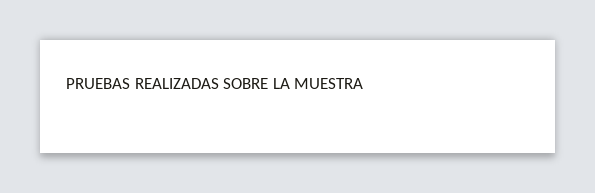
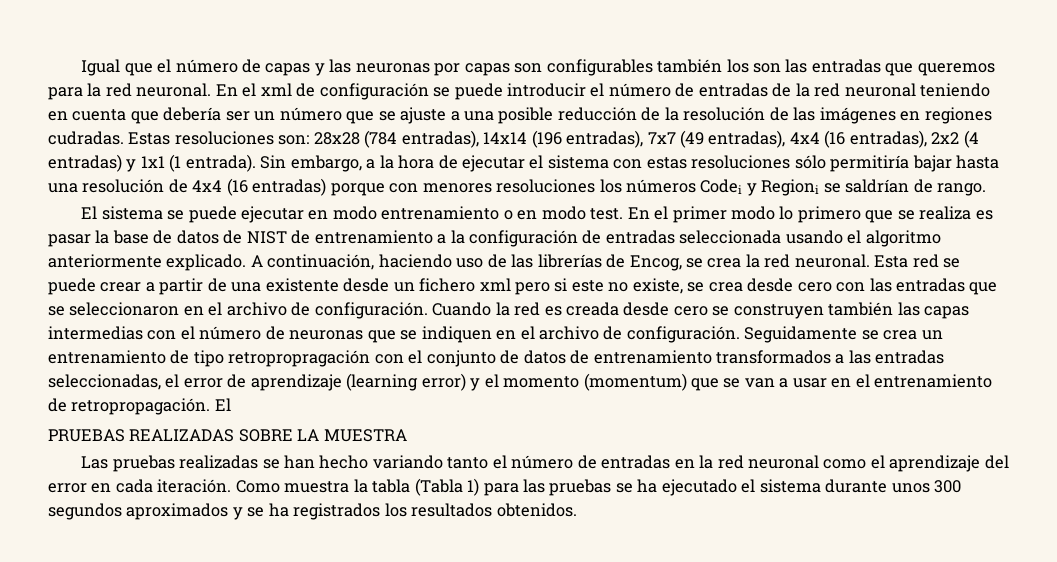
(66, 83) none -> [81,59,995,76] [48,83,991,100] [48,107,992,124] [48,130,979,148] [48,154,1000,172] [48,178,987,196] [81,206,993,223] [48,230,941,247] [48,254,961,271] [48,278,998,295] [48,302,970,319] [48,326,943,343] [48,350,945,367] [48,373,993,391] [48,398,231,415] Igual que el número de capas y las neuronas por capas son configurables también los son las entradas que queremos para la red neuronal. En el xml de configuración se puede introducir el número de entradas de la red neuronal teniendo en cuenta que debería ser un número que se ajuste a una posible reducción de la resolución de las imágenes en regiones cudradas. Estas resoluciones son: 28x28 (784 entradas), 14x14 (196 entradas), 7x7 (49 entradas), 4x4 (16 entradas), 2x2 (4 entradas) y 1x1 (1 entrada). Sin embargo, a la hora de ejecutar el sistema con estas resoluciones sólo permitiría bajar hasta una resolución de 4x4 (16 entradas) porque con menores resoluciones los números Codei y Regioni se saldrían de rango. // El sistema se puede ejecutar en modo entrenamiento o en modo test. En el primer modo lo primero que se realiza es pasar la base de datos de NIST de entrenamiento a la configuración de entradas seleccionada usando el algoritmo anteriormente explicado. A continuación, haciendo uso de las librerías de Encog, se crea la red neuronal. Esta red se puede crear a partir de una existente desde un fichero xml pero si este no existe, se crea desde cero con las entradas que se seleccionaron en el archivo de configuración. Cuando la red es creada desde cero se construyen también las capas intermedias con el número de neuronas que se indiquen en el archivo de configuración. Seguidamente se crea un entrenamiento de tipo retropropragación con el conjunto de datos de entrenamiento transformados a las entradas seleccionadas, el error de aprendizaje (learning error) y el momento (momentum) que se van a usar en el entrenamiento de retropropagación. El //
(364, 83) none -> [81,455,1009,472] [48,478,962,496] [48,503,577,520] // Las pruebas realizadas se han hecho variando tanto el número de entradas en la red neuronal como el aprendizaje del error en cada iteración. Como muestra la tabla (Tabla 1) para las pruebas se ha ejecutado el sistema durante unos 300 segundos aproximados y se ha registrados los resultados obtenidos.

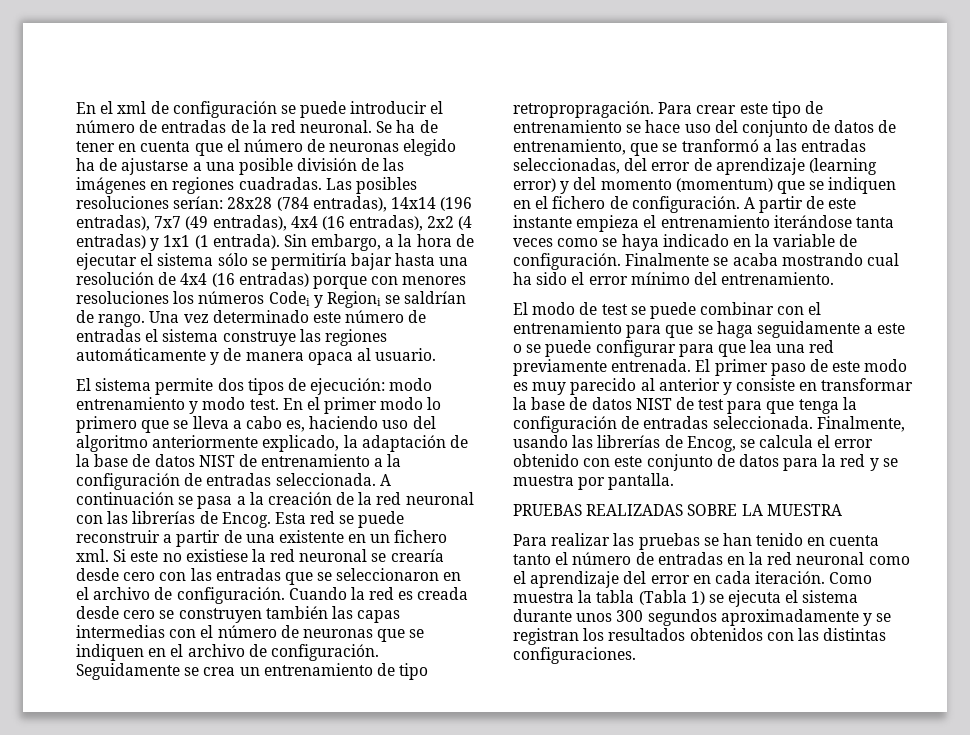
[81,59,995,76] [48,83,212,100] Igual que el número de capas y las neuronas por capas son configurables también los son las entradas que queremos para la red neuronal. -> (76, 108) none
[844,83,991,97] [48,107,766,124] neuronal teniendo en cuenta que debería ser un número que se ajuste a una posible reducción de la resolución -> [300,120,438,133] [76,139,457,156] [76,158,358,175] neuronal. Se ha de tener en cuenta que el número de neuronas elegido ha de ajustarse a una posible división
[48,131,310,145] cudradas. Estas resoluciones son: -> [238,177,417,194] [76,196,224,209] cuadradas. Las posibles resoluciones serían:
[613,155,826,169] con estas resoluciones sólo -> [217,253,267,266] sólo se
[81,206,538,223] // El sistema se puede ejecutar en modo entrenamiento o en -> [149,310,427,323] [76,329,387,346] [76,348,437,365] [76,378,433,395] [76,397,199,414] Una vez determinado este número de entradas el sistema construye las regiones automáticamente y de manera opaca al usuario. // El sistema permite dos tipos de ejecución: modo entrenamiento y
[919,206,993,220] [48,230,243,247] realiza es pasar la base de datos de -> [192,416,436,432] [76,435,468,452] [76,454,195,467] lleva a cabo es, haciendo uso del algoritmo anteriormente explicado, la adaptación de la base de datos
[679,230,941,247] [48,254,870,271] seleccionada usando el algoritmo anteriormente explicado. A continuación, haciendo uso de las librerías de Encog, se crea la red neuronal. -> [275,473,391,486] [76,492,474,509] [76,511,271,528] seleccionada. A continuación se pasa a la creación de la red neuronal con las librerías de Encog.
[100,282,142,292] crear -> [76,530,160,543] reconstruir
[343,278,390,292] desde -> [348,534,367,543] en
[479,278,743,295] xml pero si este no existe, se crea -> [76,549,444,562] xml. Si este no existiese la red neuronal se crearía
[228,350,832,367] retropropragación con el conjunto de datos de entrenamiento transformados -> [513,101,823,118] [513,120,897,137] [513,139,759,156] retropropragación. Para crear este tipo de entrenamiento se hace uso del conjunto de datos de entrenamiento, que se tranformó
[165,374,180,388] el -> [624,158,648,171] del
[484,374,499,388] el -> [573,177,597,190] del
[744,374,993,388] [48,398,231,415] van a usar en el entrenamiento de retropropagación. El -> [828,177,897,194] [513,196,857,213] [513,215,894,232] [513,234,858,251] [513,253,899,270] [513,272,835,285] [513,302,822,319] [513,321,906,338] [513,340,835,357] [513,359,908,376] [513,378,914,395] [513,397,857,414] [513,416,905,433] [513,435,874,452] [513,454,898,471] [513,473,675,490] indiquen en el fichero de configuración. A partir de este instante empieza el entrenamiento iterándose tanta veces como se haya indicado en la variable de configuración. Finalmente se acaba mostrando cual ha sido el error mínimo del entrenamiento. // El modo de test se puede combinar con el entrenamiento para que se haga seguidamente a este o se puede configurar para que lea una red previamente entrenada. El primer paso de este modo es muy parecido al anterior y consiste en transformar la base de datos NIST de test para que tenga la configuración de entradas seleccionada. Finalmente, usando las librerías de Encog, se calcula el error obtenido con este conjunto de datos para la red y se muestra por pantalla.
[81,455,443,472] Las pruebas realizadas se han hecho variando -> [513,533,880,550] Para realizar las pruebas se han tenido en cuenta
[483,479,737,496] para las pruebas se ha ejecutado -> [708,590,782,607] se ejecuta
[126,503,577,520] aproximados y se ha registrados los resultados obtenidos. -> [720,609,892,626] [513,628,887,645] [513,647,636,664] aproximadamente y se registran los resultados obtenidos con las distintas configuraciones.

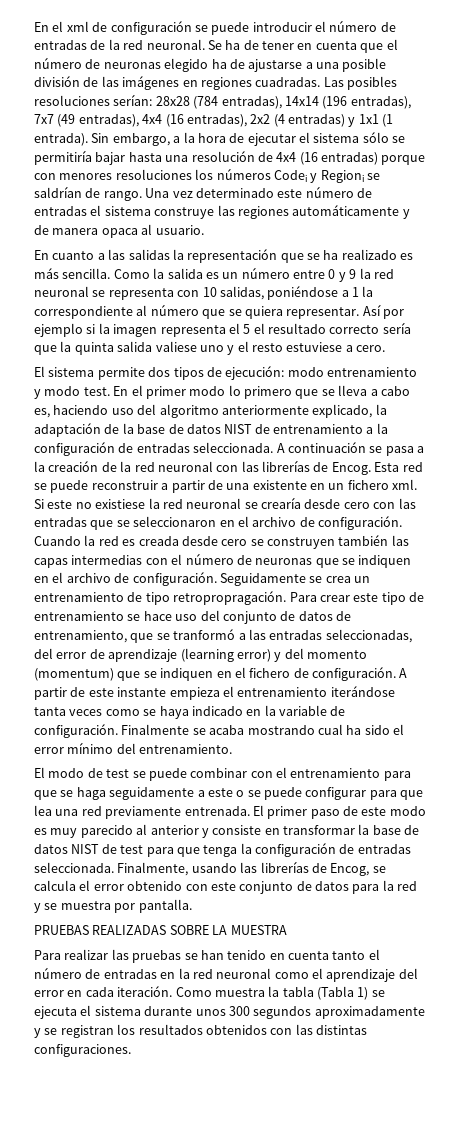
(437, 354) none -> [34,249,414,263] [34,267,394,282] [34,286,374,300] [34,304,404,319] [34,322,411,337] [34,341,386,355] // En cuanto a las salidas la representación que se ha realizado es más sencilla. Como la salida es un número entre 0 y 9 la red neuronal se representa con 10 salidas, poniéndose a 1 la correspondiente al número que se quiera representar. Así por ejemplo si la imagen representa el 5 el resultado correcto sería que la quinta salida valiese uno y el resto estuviese a cero.

